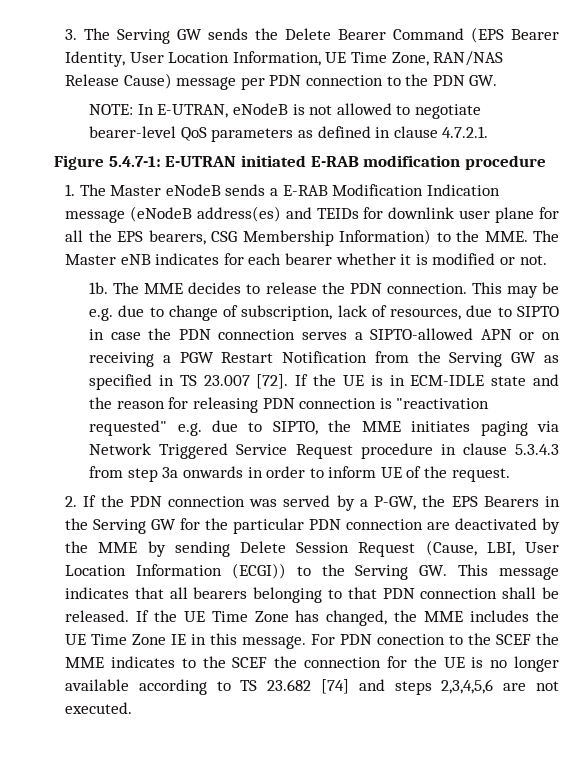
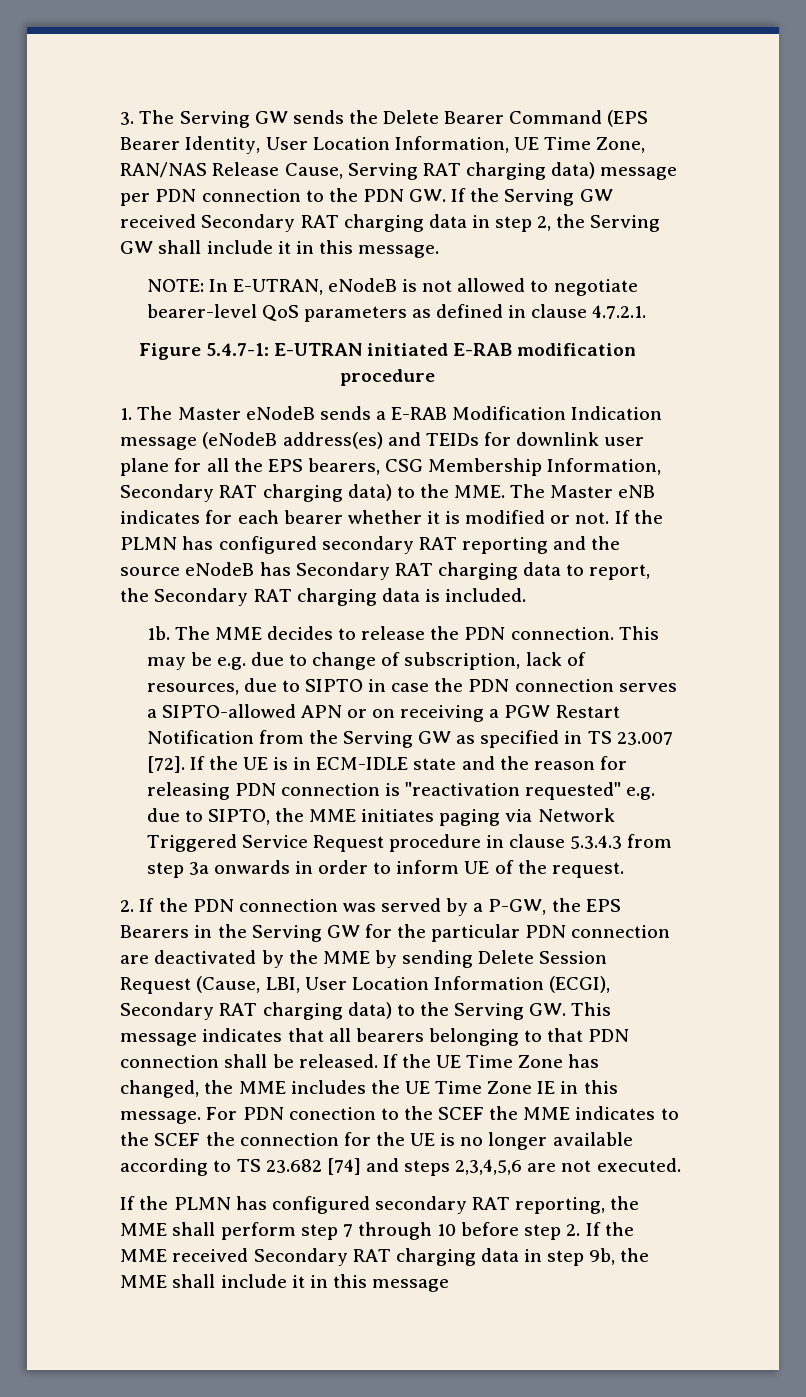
[123,73,172,89] Cause) -> [284,162,596,180] Cause, Serving RAT charging data)
(498, 80) none -> [451,188,613,206] [120,214,661,232] [120,240,440,258] If the Serving GW received Secondary RAT charging data in step 2, the Serving GW shall include it in this message.
[339,229,432,245] Information) -> [547,458,662,475] [120,484,392,502] Information, Secondary RAT charging data)
(547, 260) none -> [614,510,663,524] [120,536,621,554] [120,562,651,580] [120,588,527,606] If the PLMN has configured secondary RAT reporting and the source eNodeB has Secondary RAT charging data to report, the Secondary RAT charging data is included.
[231,563,286,579] (ECGI)) -> [549,976,611,993] [120,1002,392,1020] (ECGI), Secondary RAT charging data)
(133, 708) none -> [120,1196,640,1214] [120,1222,634,1240] [120,1248,650,1266] [120,1274,450,1292] // If the PLMN has configured secondary RAT reporting, the MME shall perform step 7 through 10 before step 2. If the MME received Secondary RAT charging data in step 9b, the MME shall include it in this message

